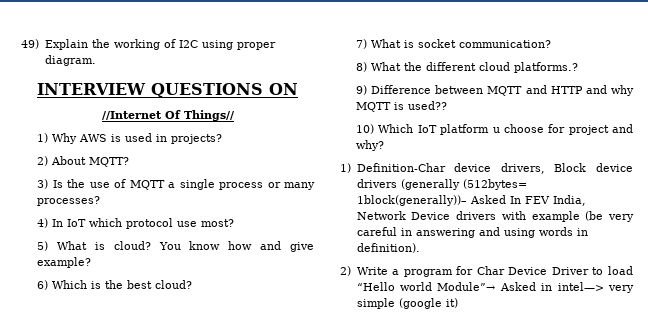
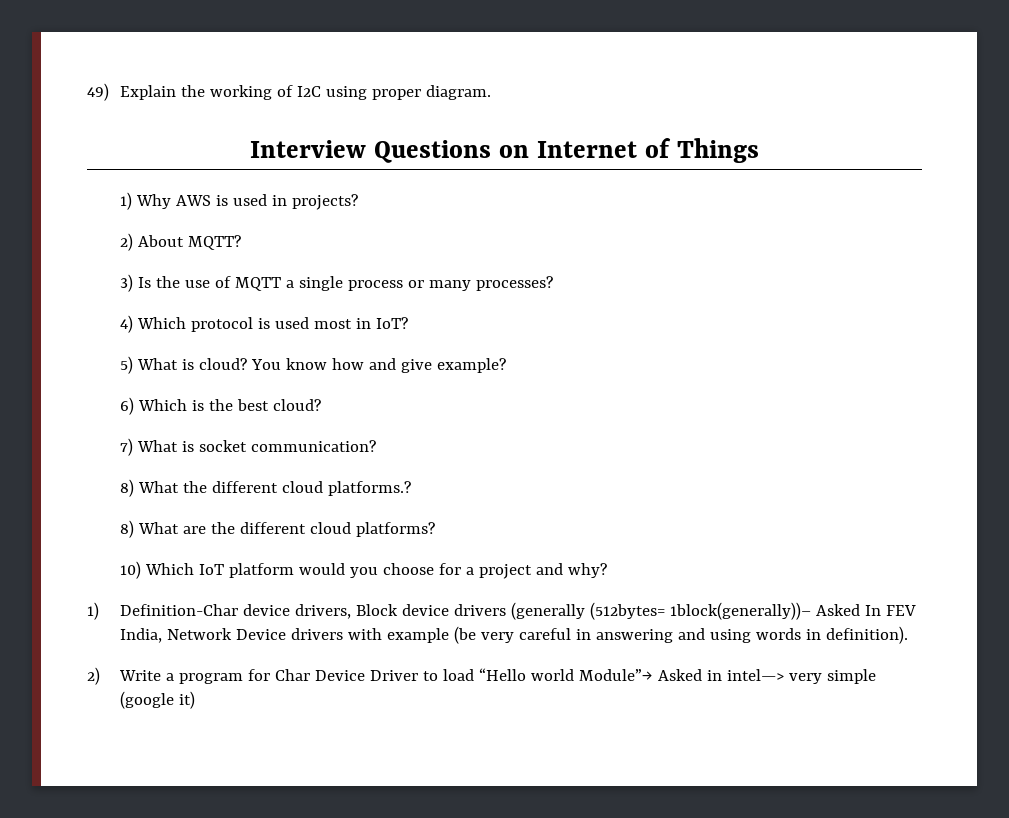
[37,83,298,98] [101,110,235,121] INTERVIEW QUESTIONS ON // //Internet Of Things// -> [250,138,759,163] Interview Questions on Internet of Things
[52,218,235,229] In IoT which protocol use most? -> [137,317,409,332] Which protocol is used most in IoT?
[356,85,634,96] [356,101,448,112] 9) Difference between MQTT and HTTP and why MQTT is used?? -> [120,520,436,538] 8) What are the different cloud platforms?
[492,127,500,133] u -> [299,563,379,578] would you
(566, 128) none -> [466,567,475,575] a

